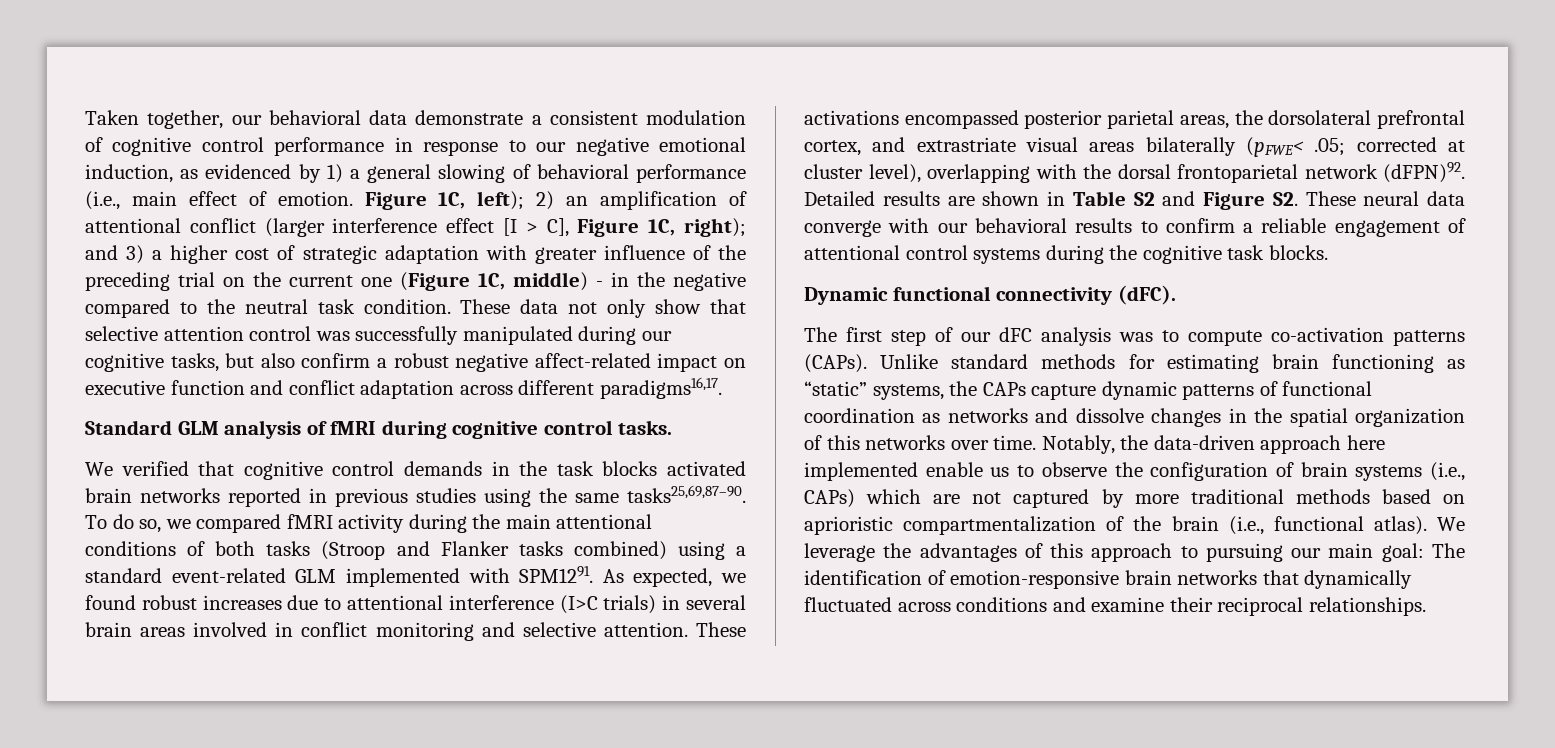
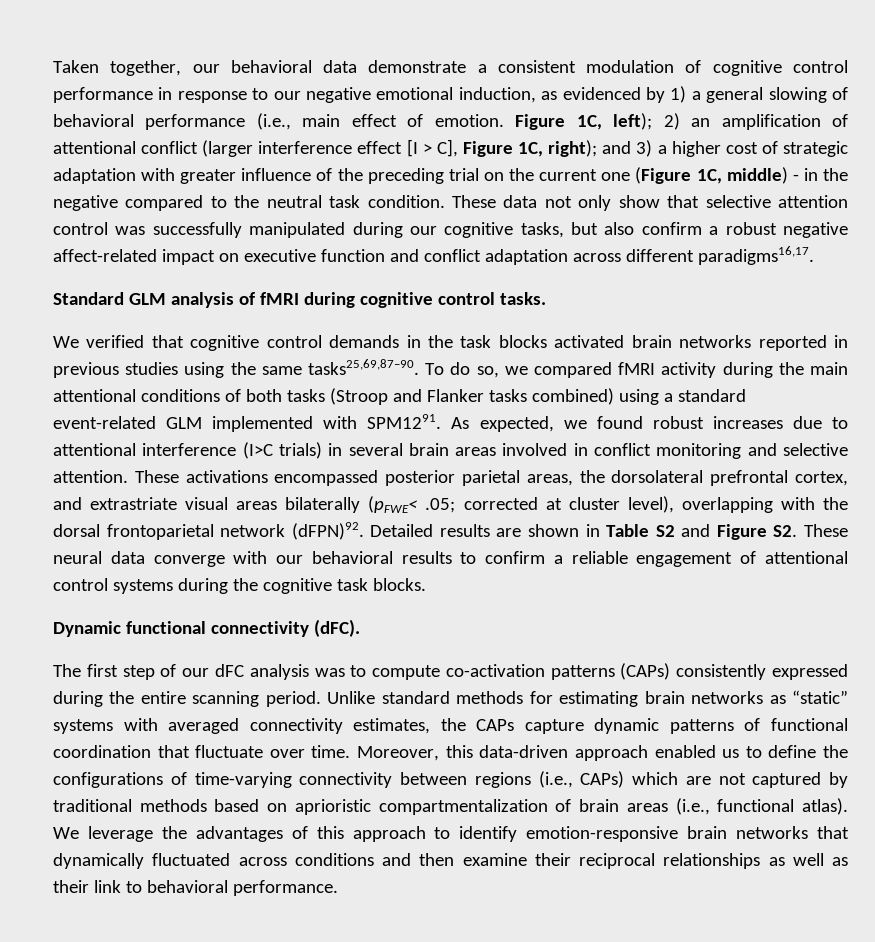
[804,354,867,373] (CAPs). -> [620,663,849,680] [53,691,321,707] (CAPs) consistently expressed during the entire scanning period.
[1331,354,1434,373] functioning -> [691,691,764,704] networks
[872,384,944,400] systems, -> [53,718,431,734] systems with averaged connectivity estimates,
[922,408,1465,427] [804,435,1385,454] [804,462,1423,481] as networks and dissolve changes in the spatial organization of this networks over time. Notably, the data-driven approach here implemented enable us to observe the configuration of brain systems -> [157,745,848,761] [53,772,531,788] that fluctuate over time. Moreover, this data-driven approach enabled us to define the configurations of time-varying connectivity between regions
[1134,494,1179,504] more -> (848, 780) none
[1133,516,1219,531] the brain -> [579,799,668,812] brain areas
[1205,543,1465,562] [804,570,946,585] pursuing our main goal: The identification of -> [459,826,518,842] identify
(1086, 604) none -> [419,853,455,866] then
[1308,597,1426,616] relationships. -> [663,853,848,869] [53,880,338,896] relationships as well as their link to behavioral performance.

